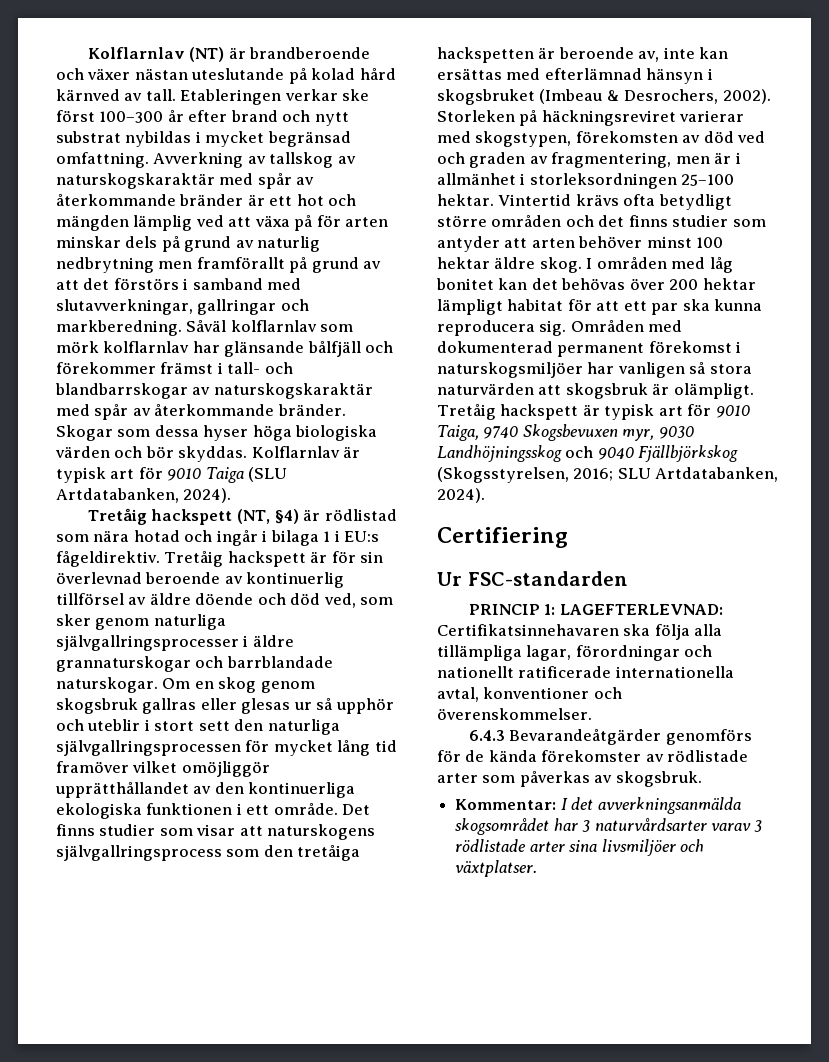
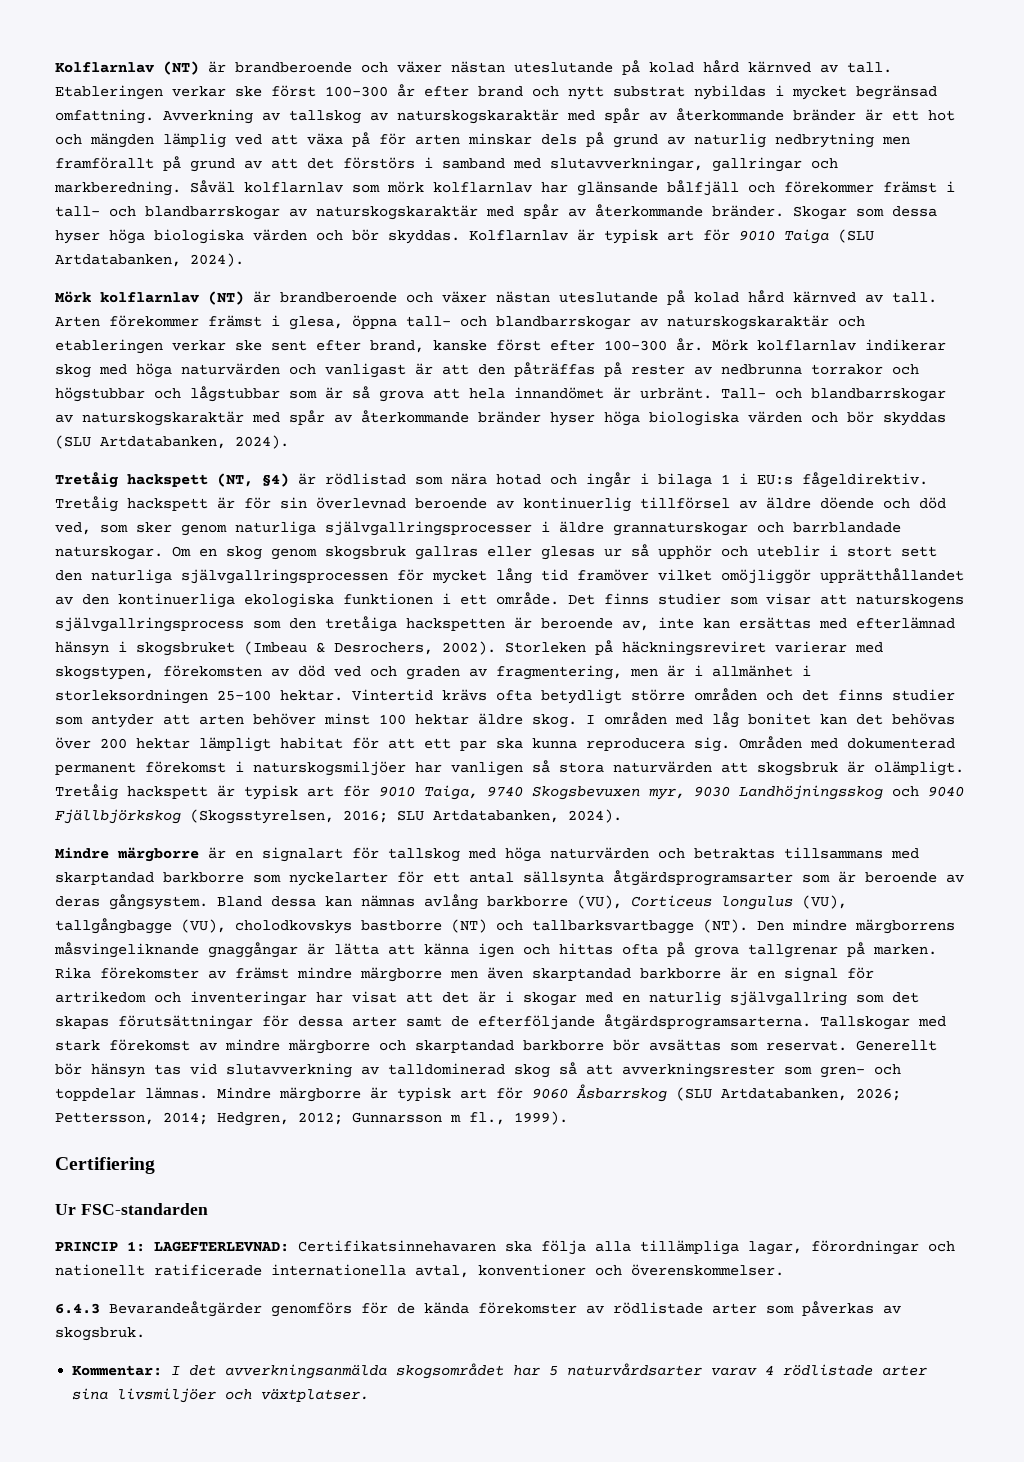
(232, 495) none -> [55,290,937,305] [55,315,865,330] [55,338,946,354] [55,362,919,378] [55,386,946,402] [55,410,946,426] [55,435,289,449] // Mörk kolflarnlav (NT) är brandberoende och växer nästan uteslutande på kolad hård kärnved av tall. Arten förekommer främst i glesa, öppna tall- och blandbarrskogar av naturskogskaraktär och etableringen verkar ske sent efter brand, kanske först efter 100–300 år. Mörk kolflarnlav indikerar skog med höga naturvärden och vanligast är att den påträffas på rester av nedbrunna torrakor och högstubbar och lågstubbar som är så grova att hela innandömet är urbränt. Tall- och blandbarrskogar av naturskogskaraktär med spår av återkommande bränder hyser höga biologiska värden och bör skyddas (SLU Artdatabanken, 2024).
(485, 495) none -> [55,847,919,862] [55,870,964,886] [55,894,847,910] [55,918,955,934] [54,942,937,958] [55,967,874,982] [55,991,919,1006] [55,1014,946,1030] [55,1039,937,1054] [55,1062,901,1078] [55,1084,901,1102] [55,1111,568,1126] // Mindre märgborre är en signalart för tallskog med höga naturvärden och betraktas tillsammans med skarptandad barkborre som nyckelarter för ett antal sällsynta åtgärdsprogramsarter som är beroende av deras gångsystem. Bland dessa kan nämnas avlång barkborre (VU), Corticeus longulus (VU), tallgångbagge (VU), cholodkovskys bastborre (NT) och tallbarksvartbagge (NT). Den mindre märgborrens måsvingeliknande gnaggångar är lätta att känna igen och hittas ofta på grova tallgrenar på marken. Rika förekomster av främst mindre märgborre men även skarptandad barkborre är en signal för artrikedom och inventeringar har visat att det är i skogar med en naturlig självgallring som det skapas förutsättningar för dessa arter samt de efterföljande åtgärdsprogramsarterna. Tallskogar med stark förekomst av mindre märgborre och skarptandad barkborre bör avsättas som reservat. Generellt bör hänsyn tas vid slutavverkning av talldominerad skog så att avverkningsrester som gren- och toppdelar lämnas. Mindre märgborre är typisk art för 9060 Åsbarrskog (SLU Artdatabanken, 2026; Pettersson, 2014; Hedgren, 2012; Gunnarsson m fl., 1999).
[582,820,591,832] 3 -> [549,1366,559,1376] 5
[754,820,763,832] 3 -> [765,1365,775,1375] 4

